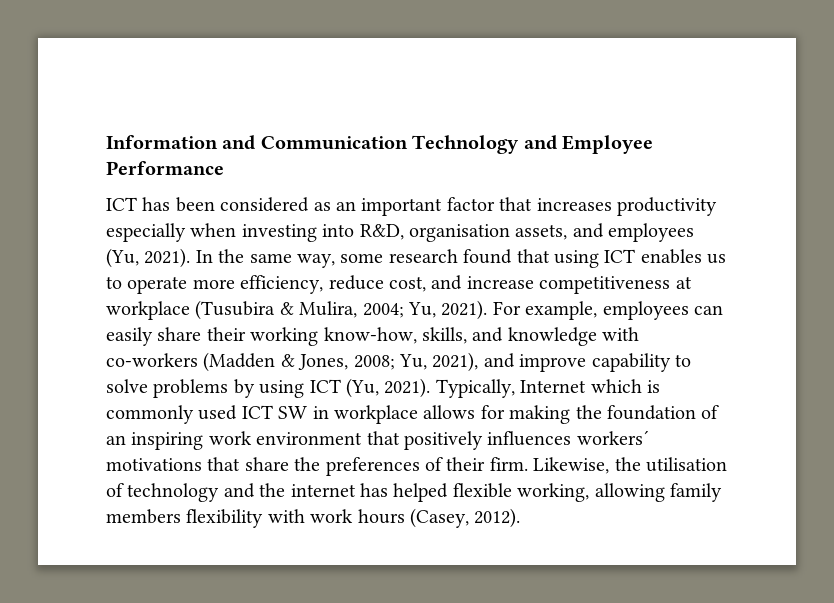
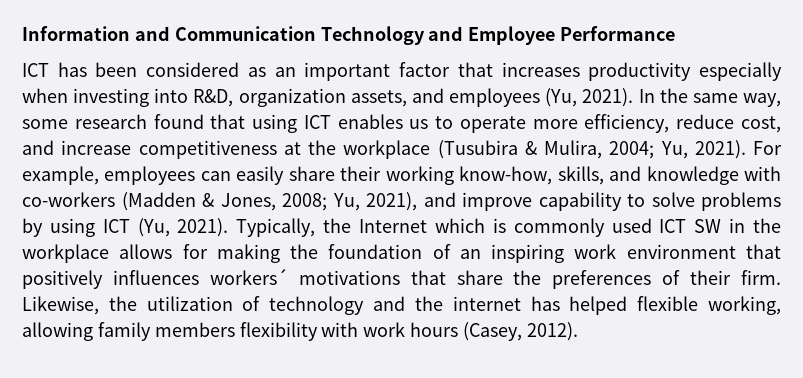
[409,224,510,242] organisation -> [238,88,346,107] organization
(692, 282) none -> [308,140,336,155] the
(515, 388) none -> [323,218,352,233] the
(329, 412) none -> [753,218,782,233] the
[645,457,727,472] utilisation -> [146,296,233,311] utilization

